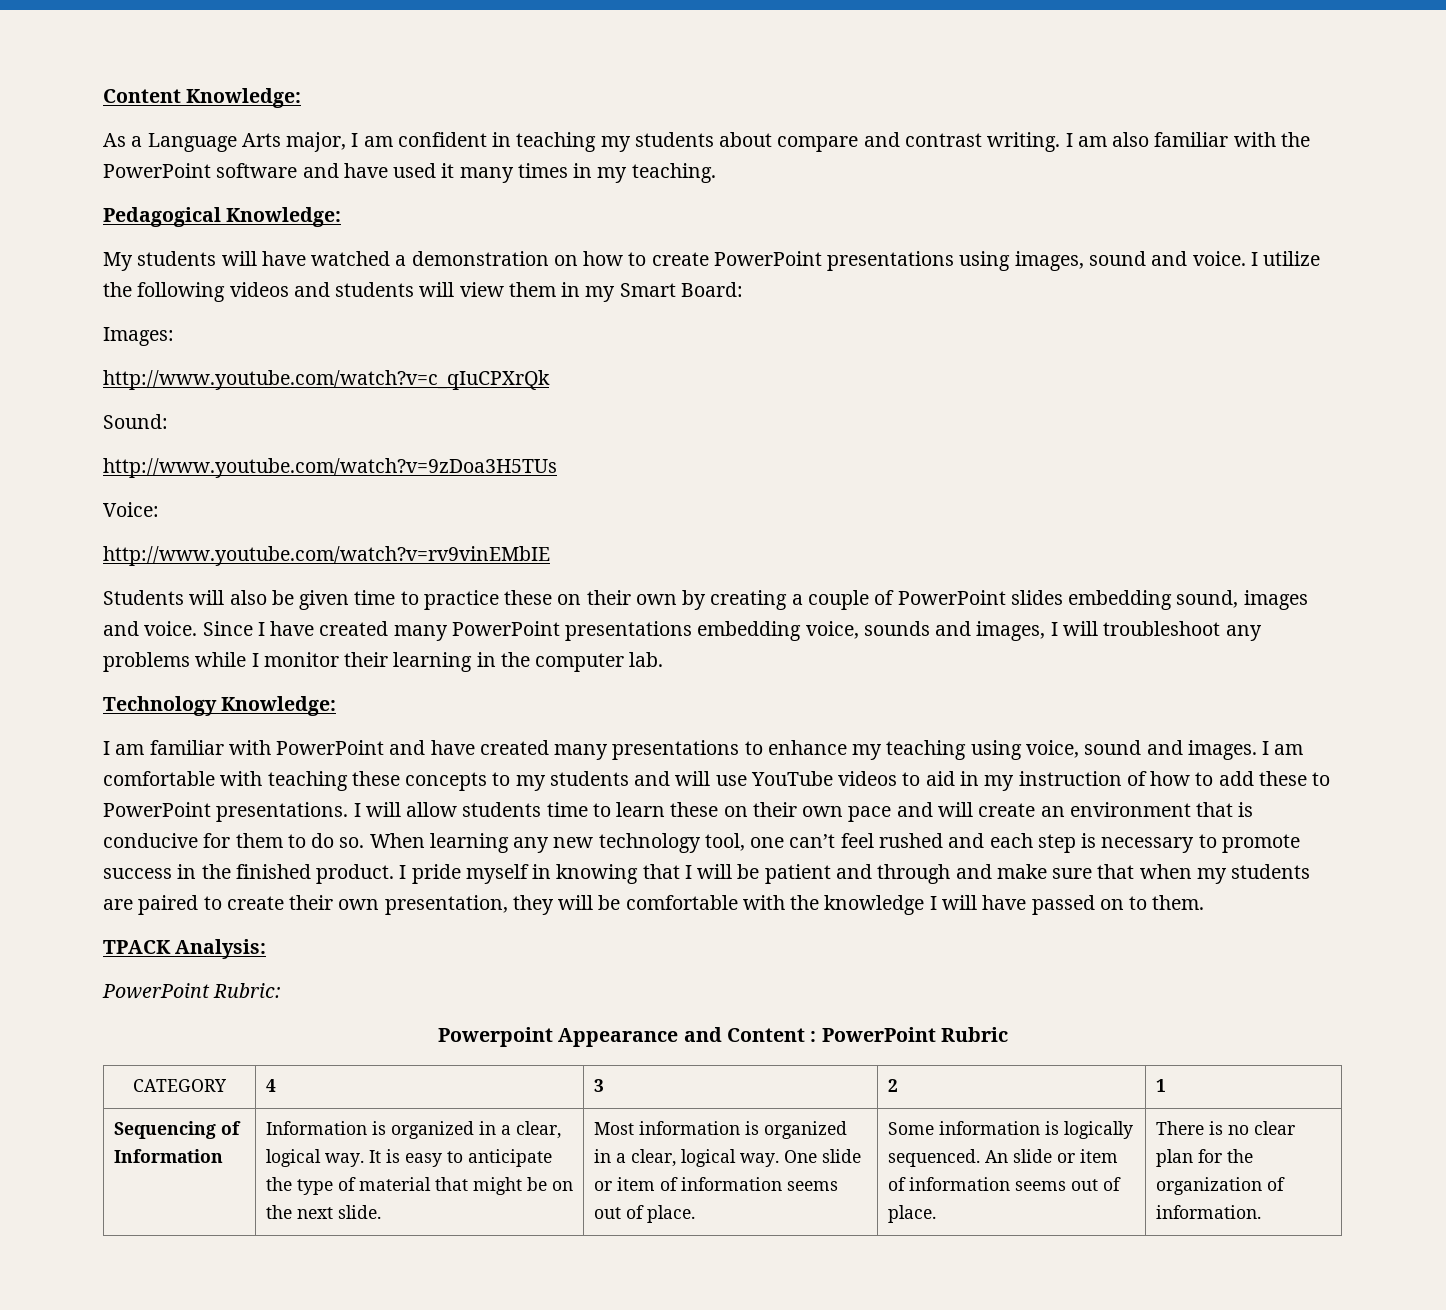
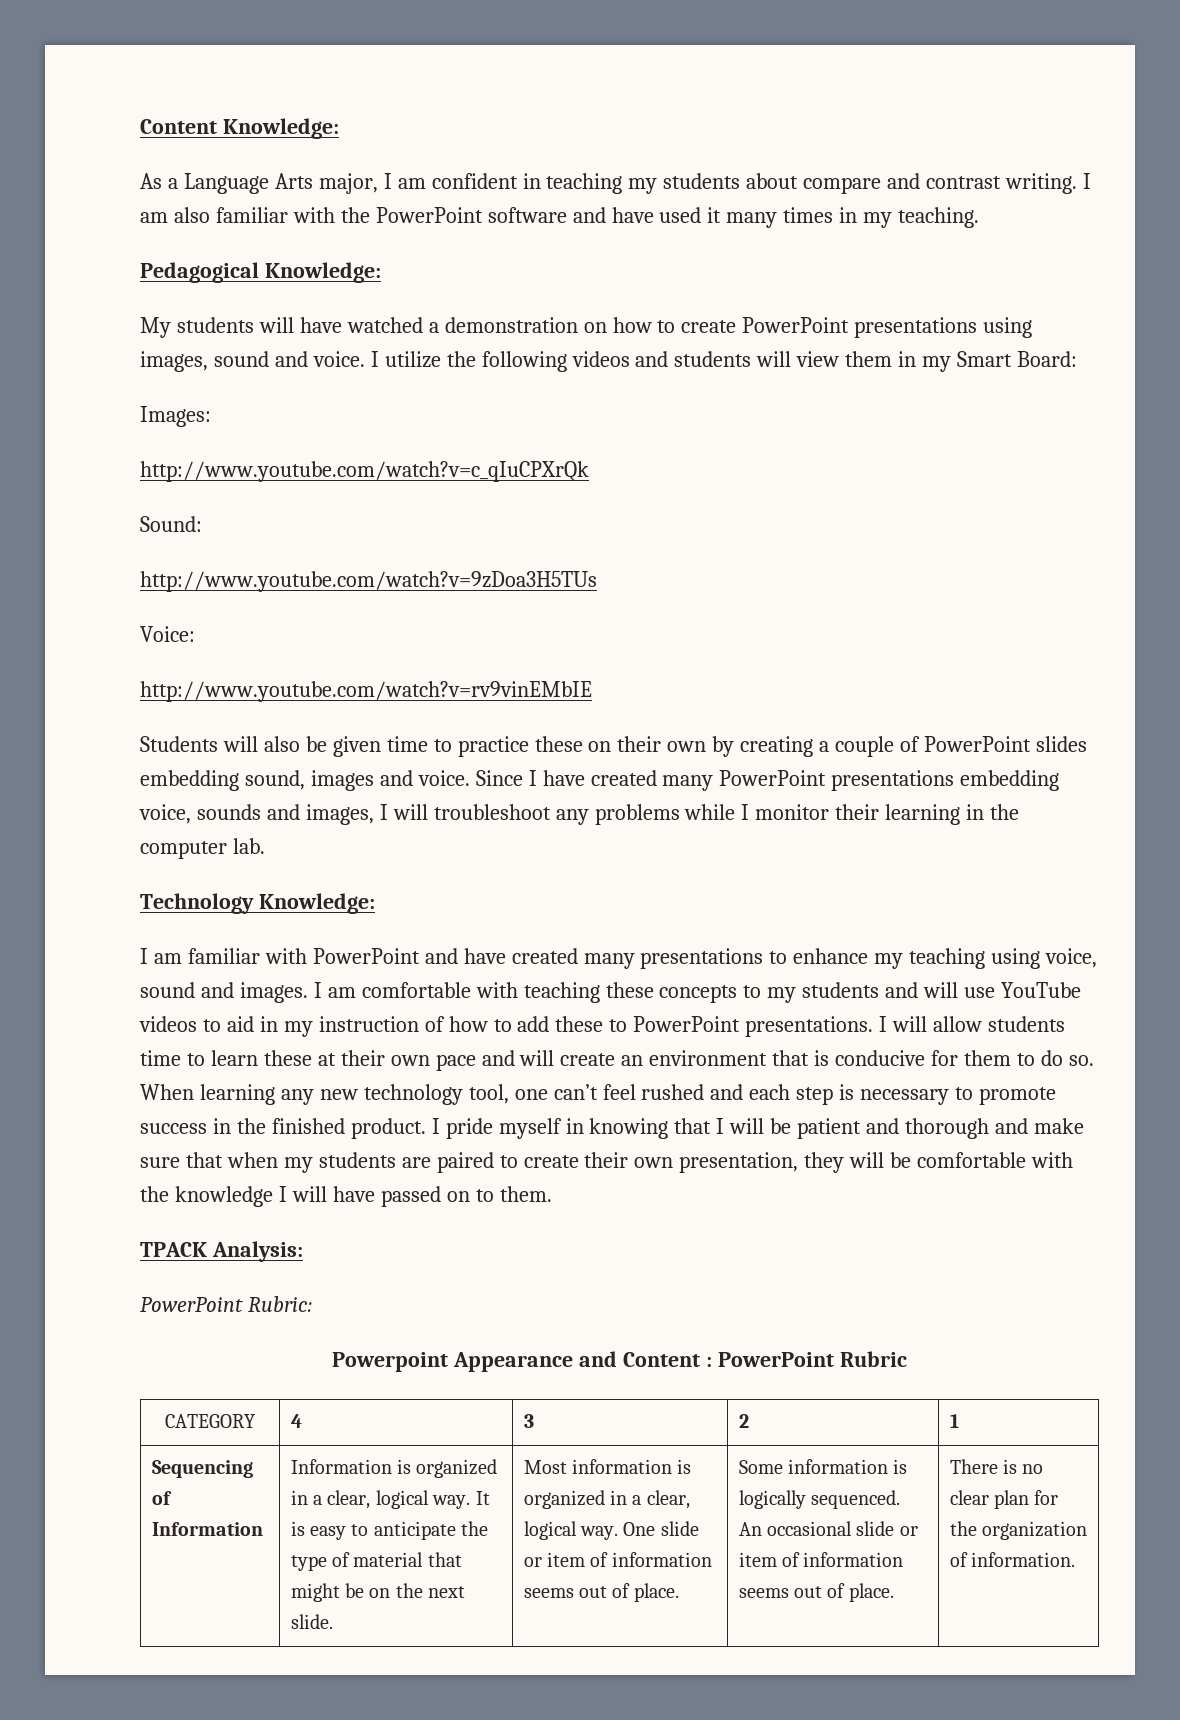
[723,806,748,817] on -> [317,1053,336,1066] at
[877,864,951,884] through -> [905,1118,990,1139] thorough
(1008, 1156) none -> [767,1521,853,1536] occasional

